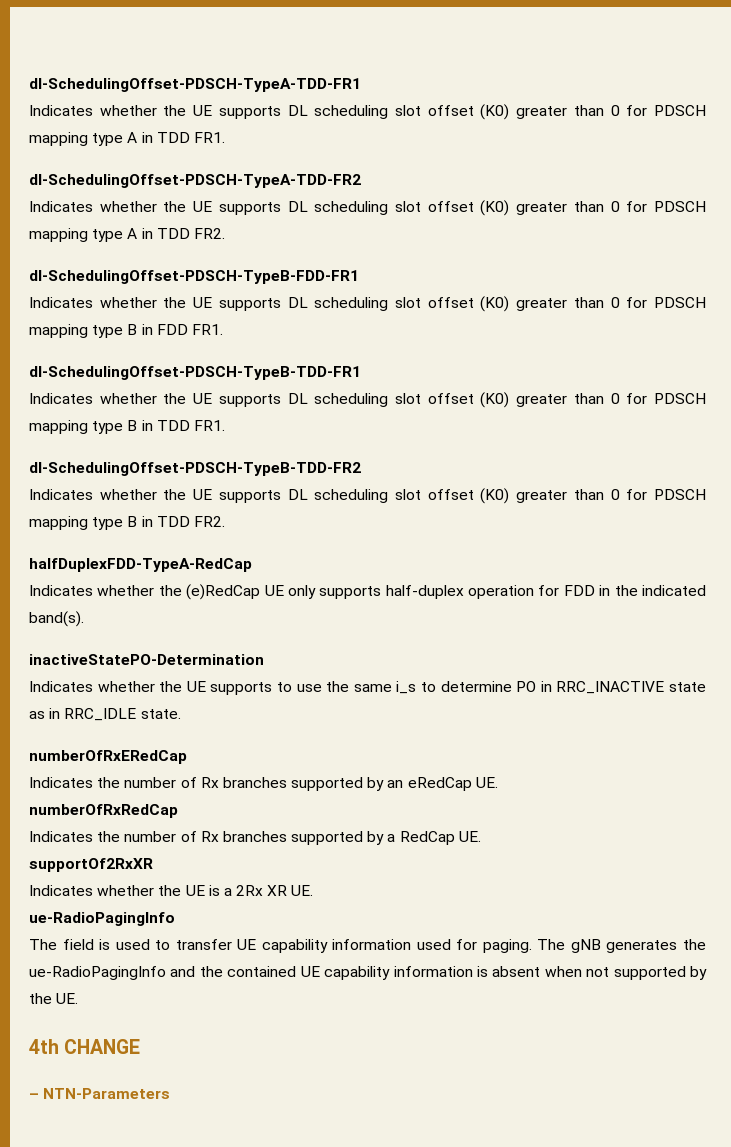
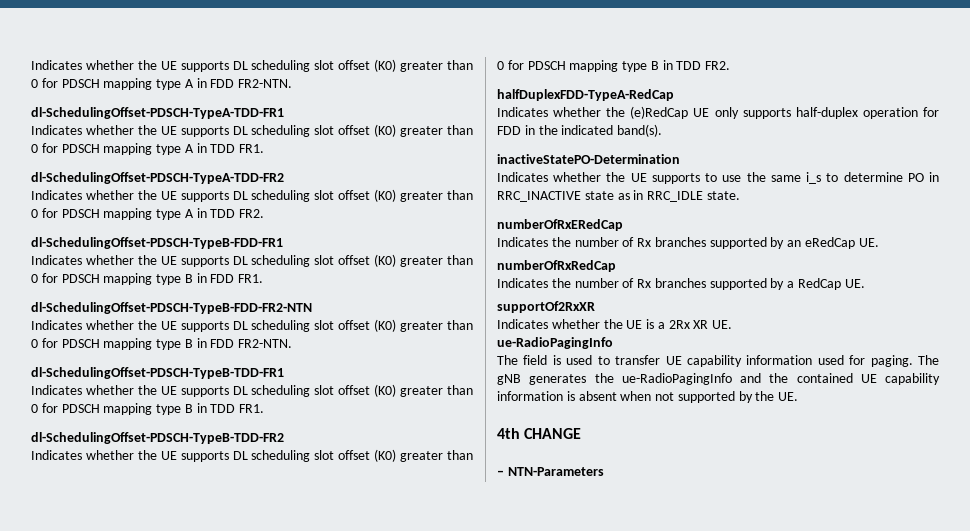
(29, 85) none -> [31,59,473,72] [31,78,293,90] Indicates whether the UE supports DL scheduling slot offset (K0) greater than 0 for PDSCH mapping type A in FDD FR2-NTN. //
(223, 329) none -> [31,302,312,314] [31,319,473,332] [31,338,293,350] // dl-SchedulingOffset-PDSCH-TypeB-FDD-FR2-NTN // Indicates whether the UE supports DL scheduling slot offset (K0) greater than 0 for PDSCH mapping type B in FDD FR2-NTN.

